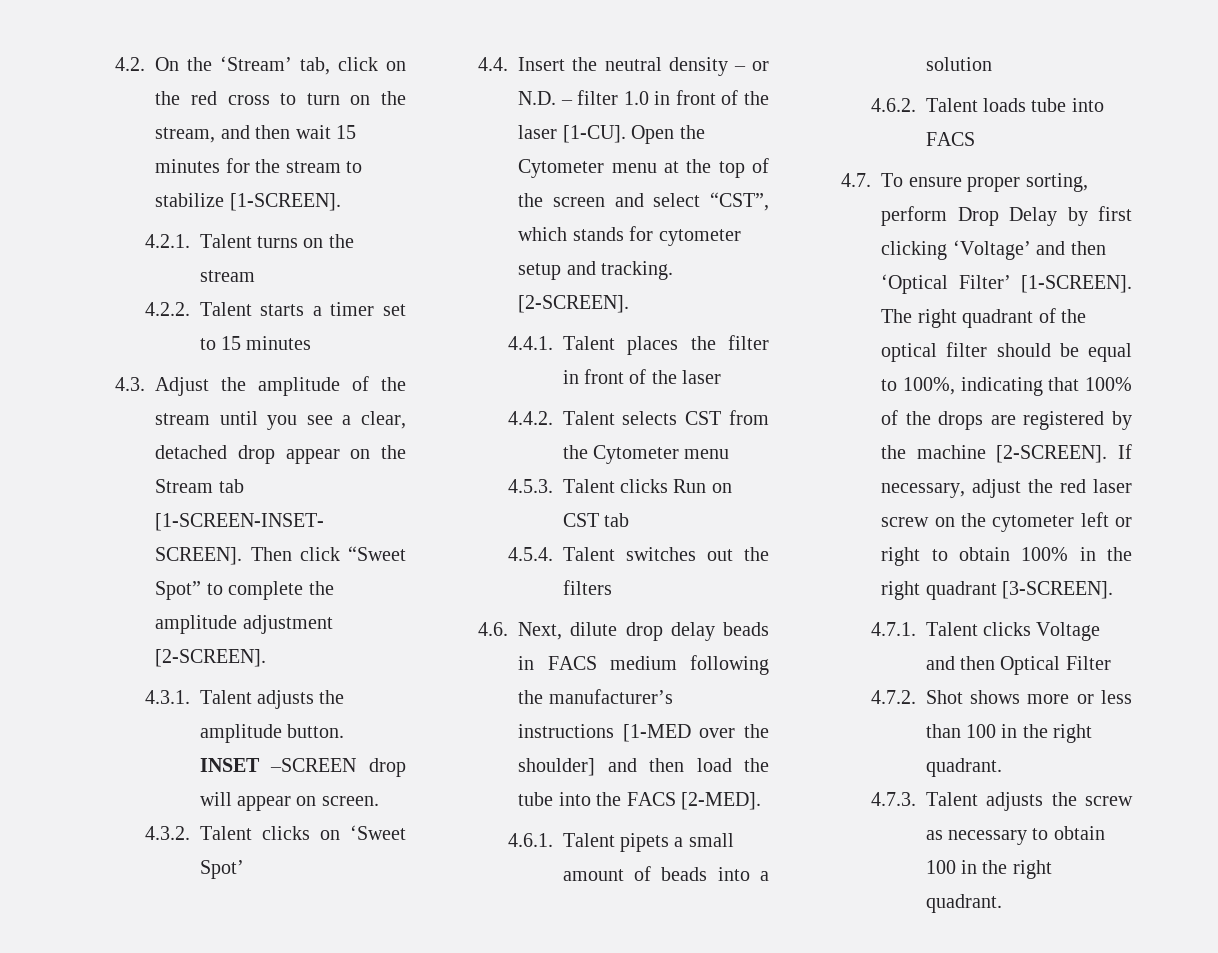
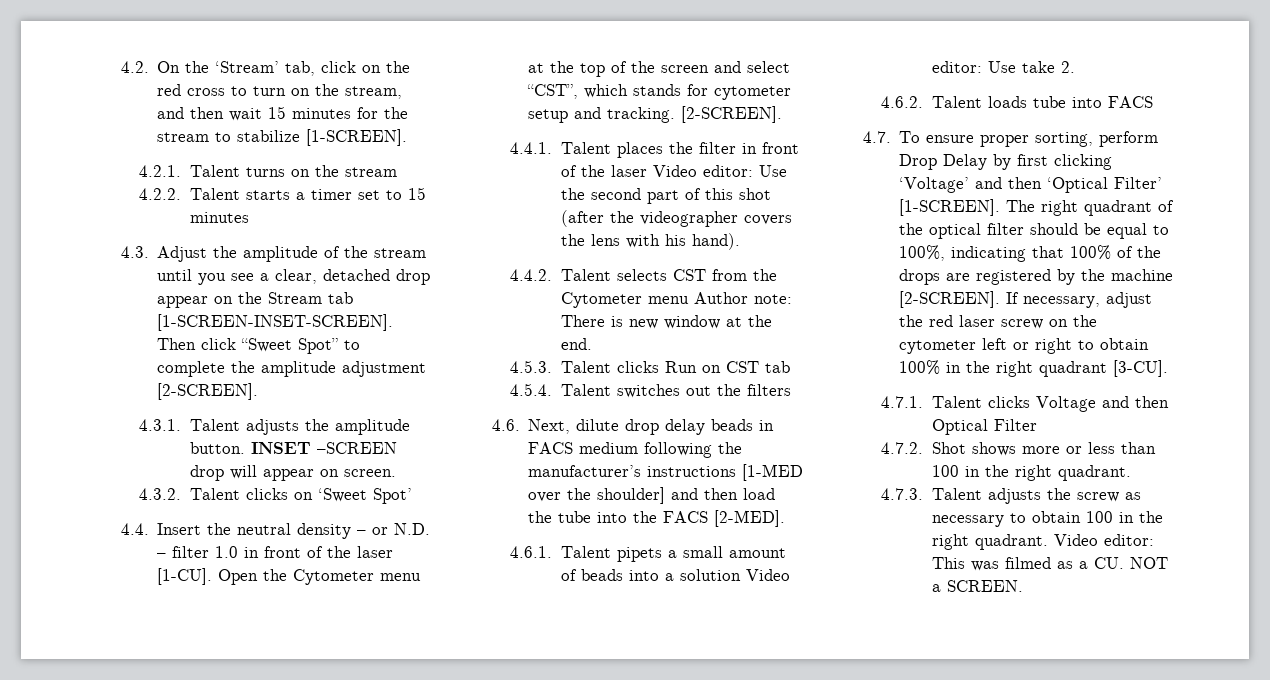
(722, 377) none -> [652,165,787,177] [560,188,771,204] [560,210,792,227] [560,233,740,250] Video editor: Use the second part of this shot (after the videographer covers the lens with his hand).
(730, 454) none -> [693,292,792,304] [560,315,772,329] [560,338,592,350] Author note: There is new window at the end.
(992, 64) none -> [745,569,790,581] [931,61,1075,73] Video editor: Use take 2.
[1002,581,1114,599] [3-SCREEN]. -> [1112,360,1168,377] [3-CU].
(1002, 903) none -> [1053,534,1154,546] [931,557,1168,571] [931,580,1023,592] Video editor: This was filmed as a CU. NOT a SCREEN.

